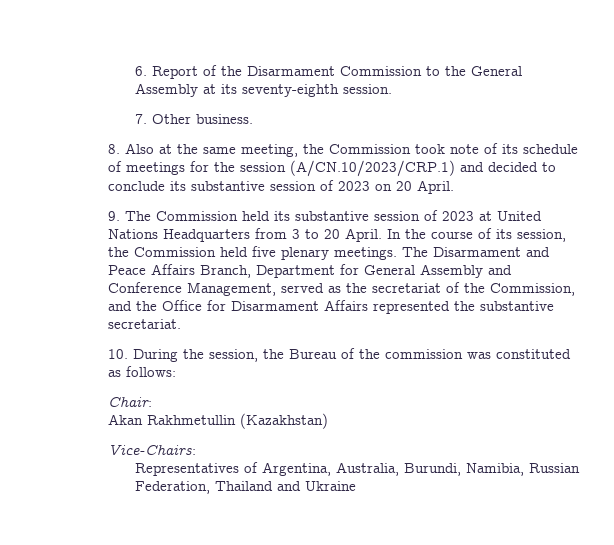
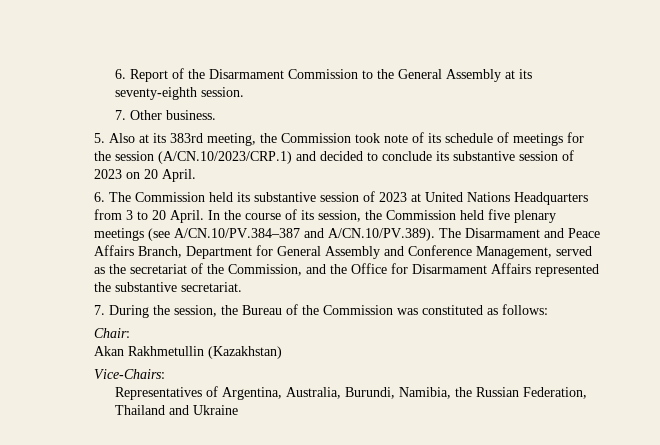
[107,144,120,154] 8. -> [94,133,106,143] 5.
[176,144,236,154] the same -> [153,133,204,143] its 383rd
[107,211,120,221] 9. -> [94,192,106,202] 6.
[333,247,397,260] meetings. -> [94,228,436,241] meetings (see A/CN.10/PV.384–387 and A/CN.10/PV.389).
[107,349,128,359] 10. -> [94,305,106,315] 7.
[384,349,463,359] commission -> [323,305,394,315] Commission
(524, 469) none -> [454,387,472,397] the

